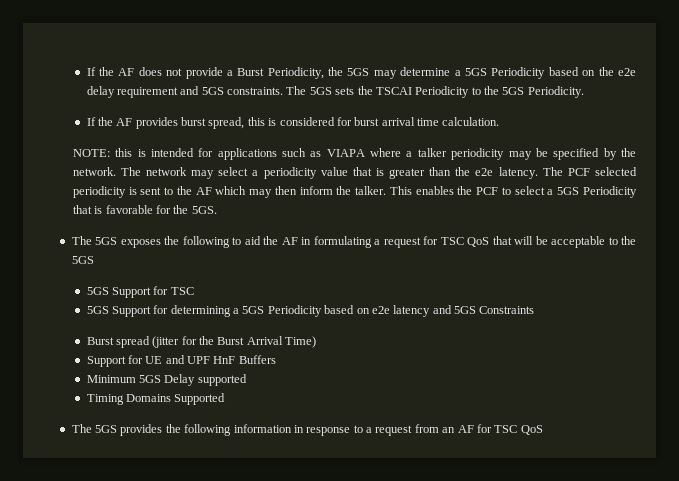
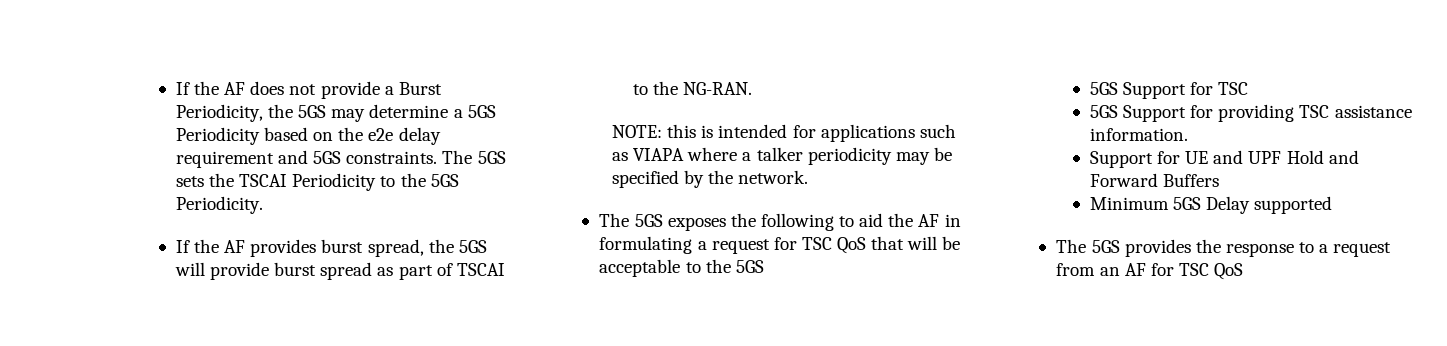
[247,117,500,126] this is considered for burst arrival time calculation. -> [428,239,487,253] [174,262,505,280] [632,81,753,95] the 5GS will provide burst spread as part of TSCAI to the NG-RAN.
[120,167,638,179] [72,186,637,198] [72,205,217,214] The network may select a periodicity value that is greater than the e2e latency. The PCF selected periodicity is sent to the AF which may then inform the talker. This enables the PCF to select a 5GS Periodicity that is favorable for the 5GS. -> (809, 177) none
[170,305,535,317] [86,336,317,348] determining a 5GS Periodicity based on e2e latency and 5GS Constraints // Burst spread (jitter for the Burst Arrival Time) -> [1218,104,1412,122] [1089,128,1188,141] providing TSC assistance information.
[213,356,236,364] HnF -> [1286,150,1359,164] [1089,173,1158,187] Hold and Forward
[86,393,226,405] // Timing Domains Supported -> (1333, 205) none
[184,424,304,436] following information in -> (1221, 246) none

